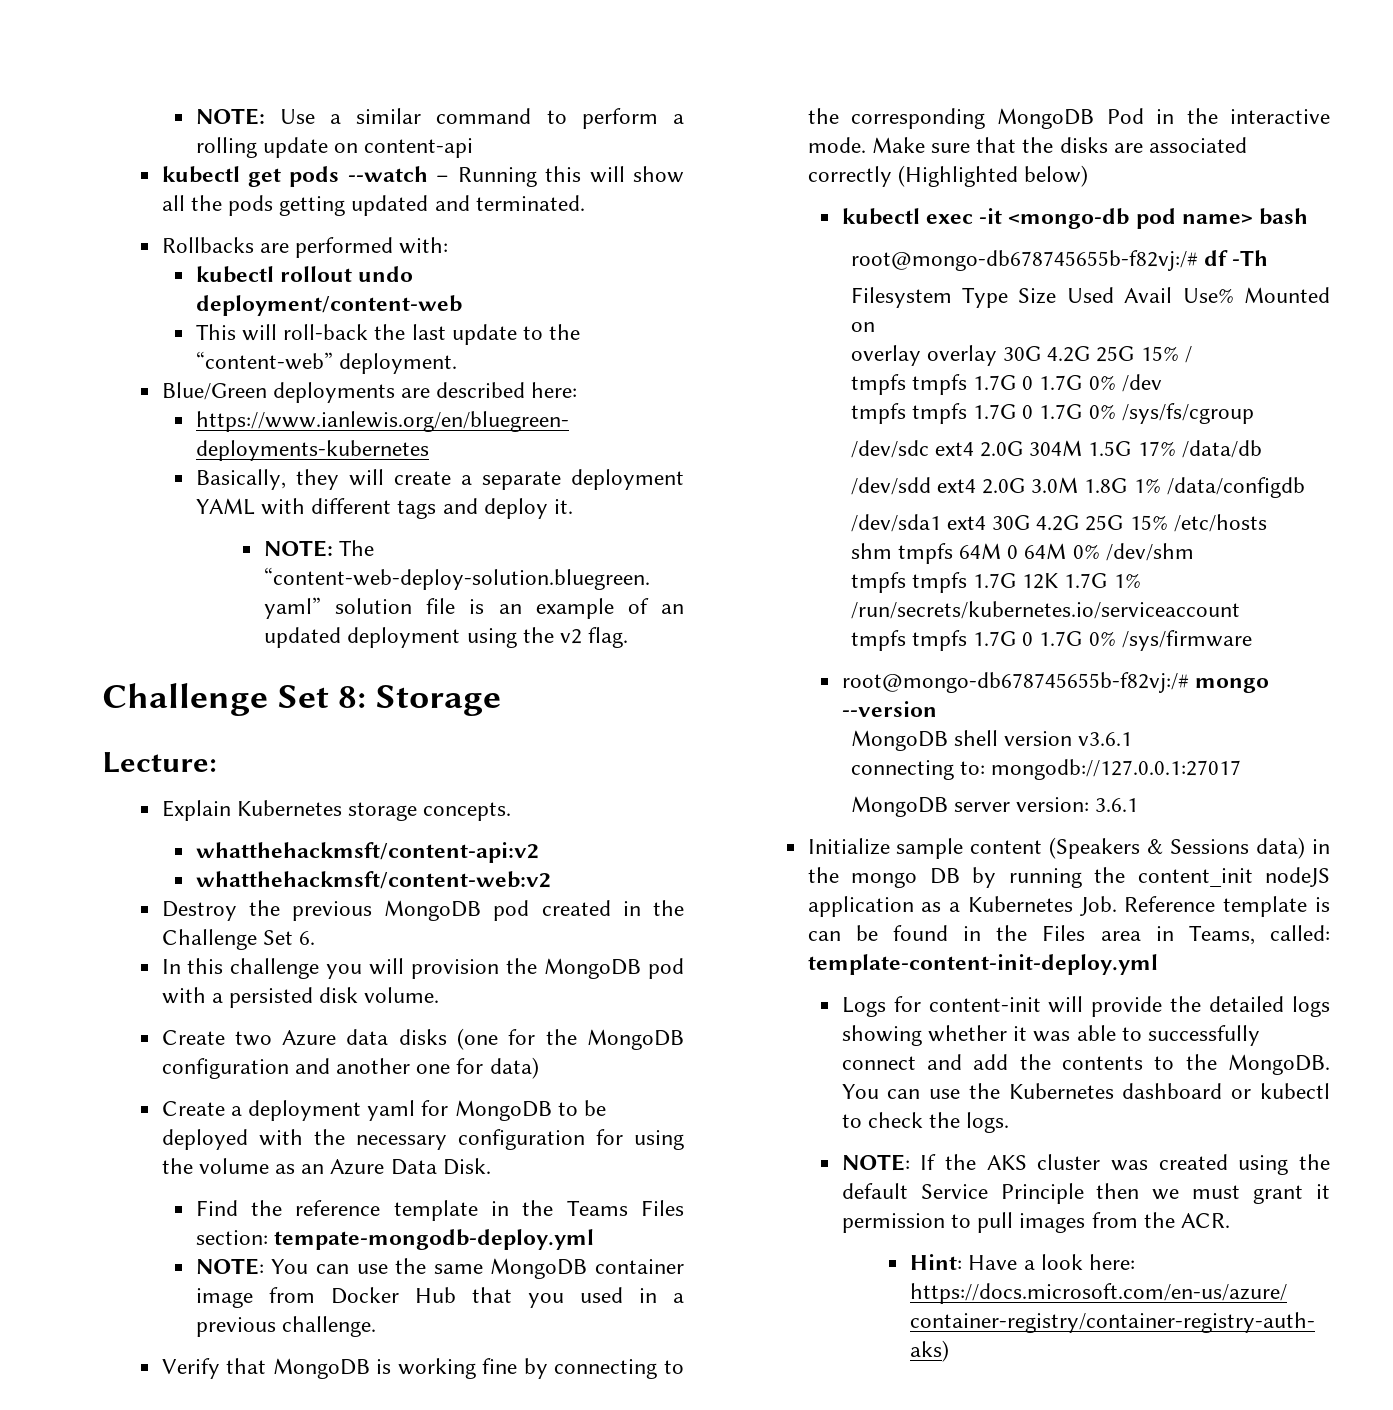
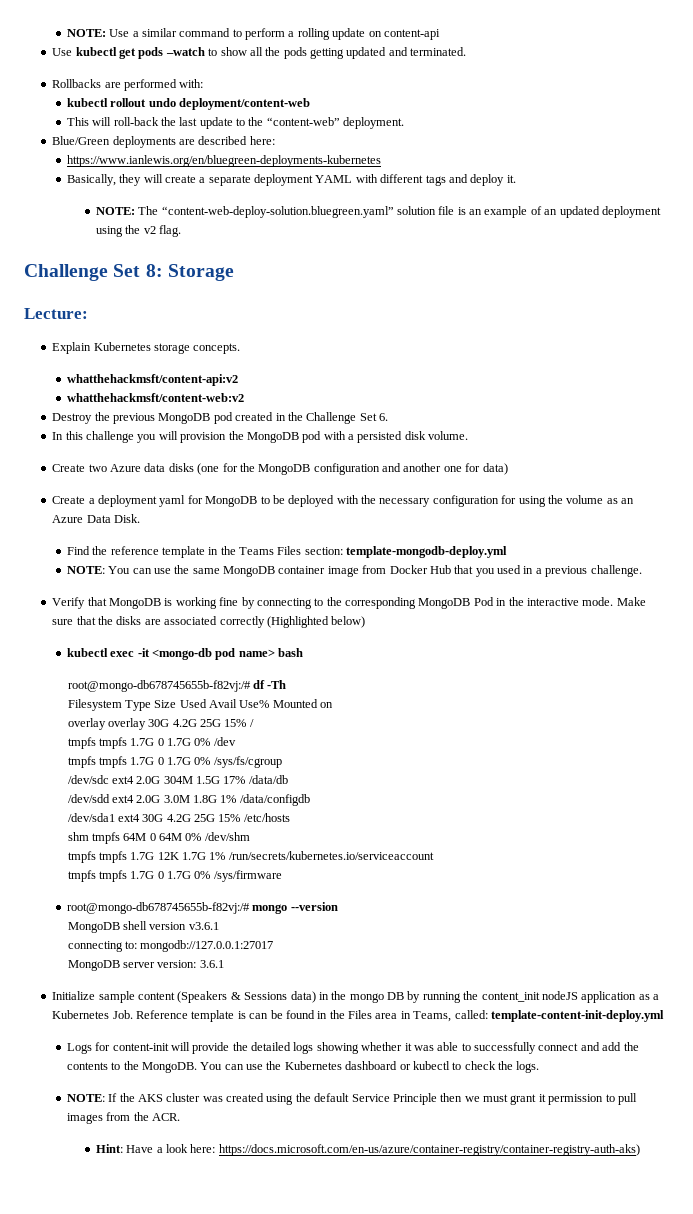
(474, 148) none -> [52,48,73,56] Use
[347,166,625,187] --watch – Running this will -> [165,47,218,56] –watch to
[273,1229,594,1250] tempate-mongodb-deploy.yml -> [346,546,508,558] template-mongodb-deploy.yml

